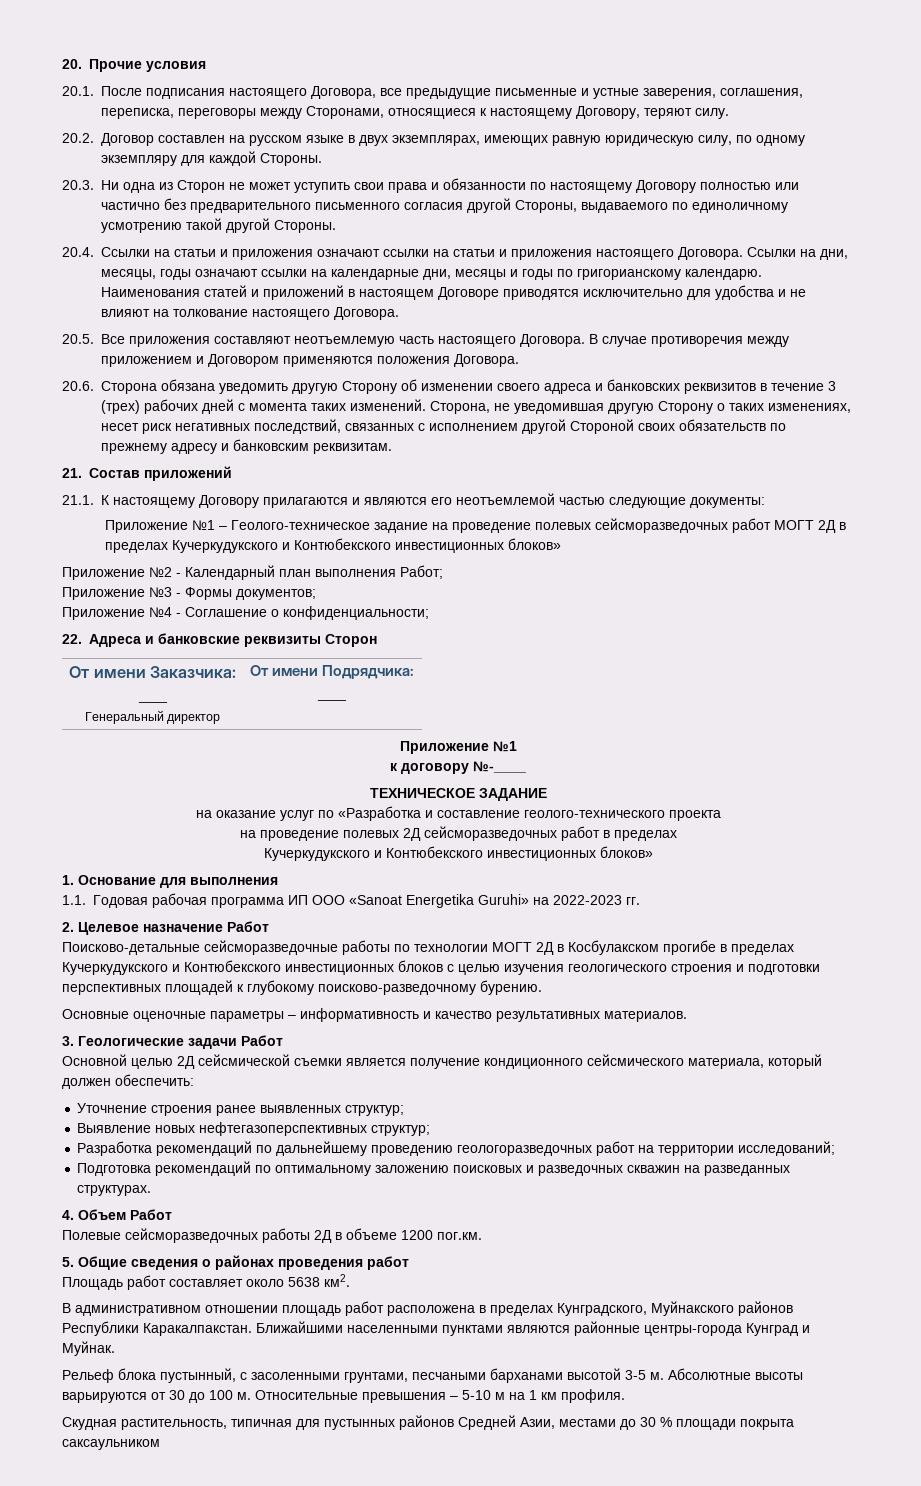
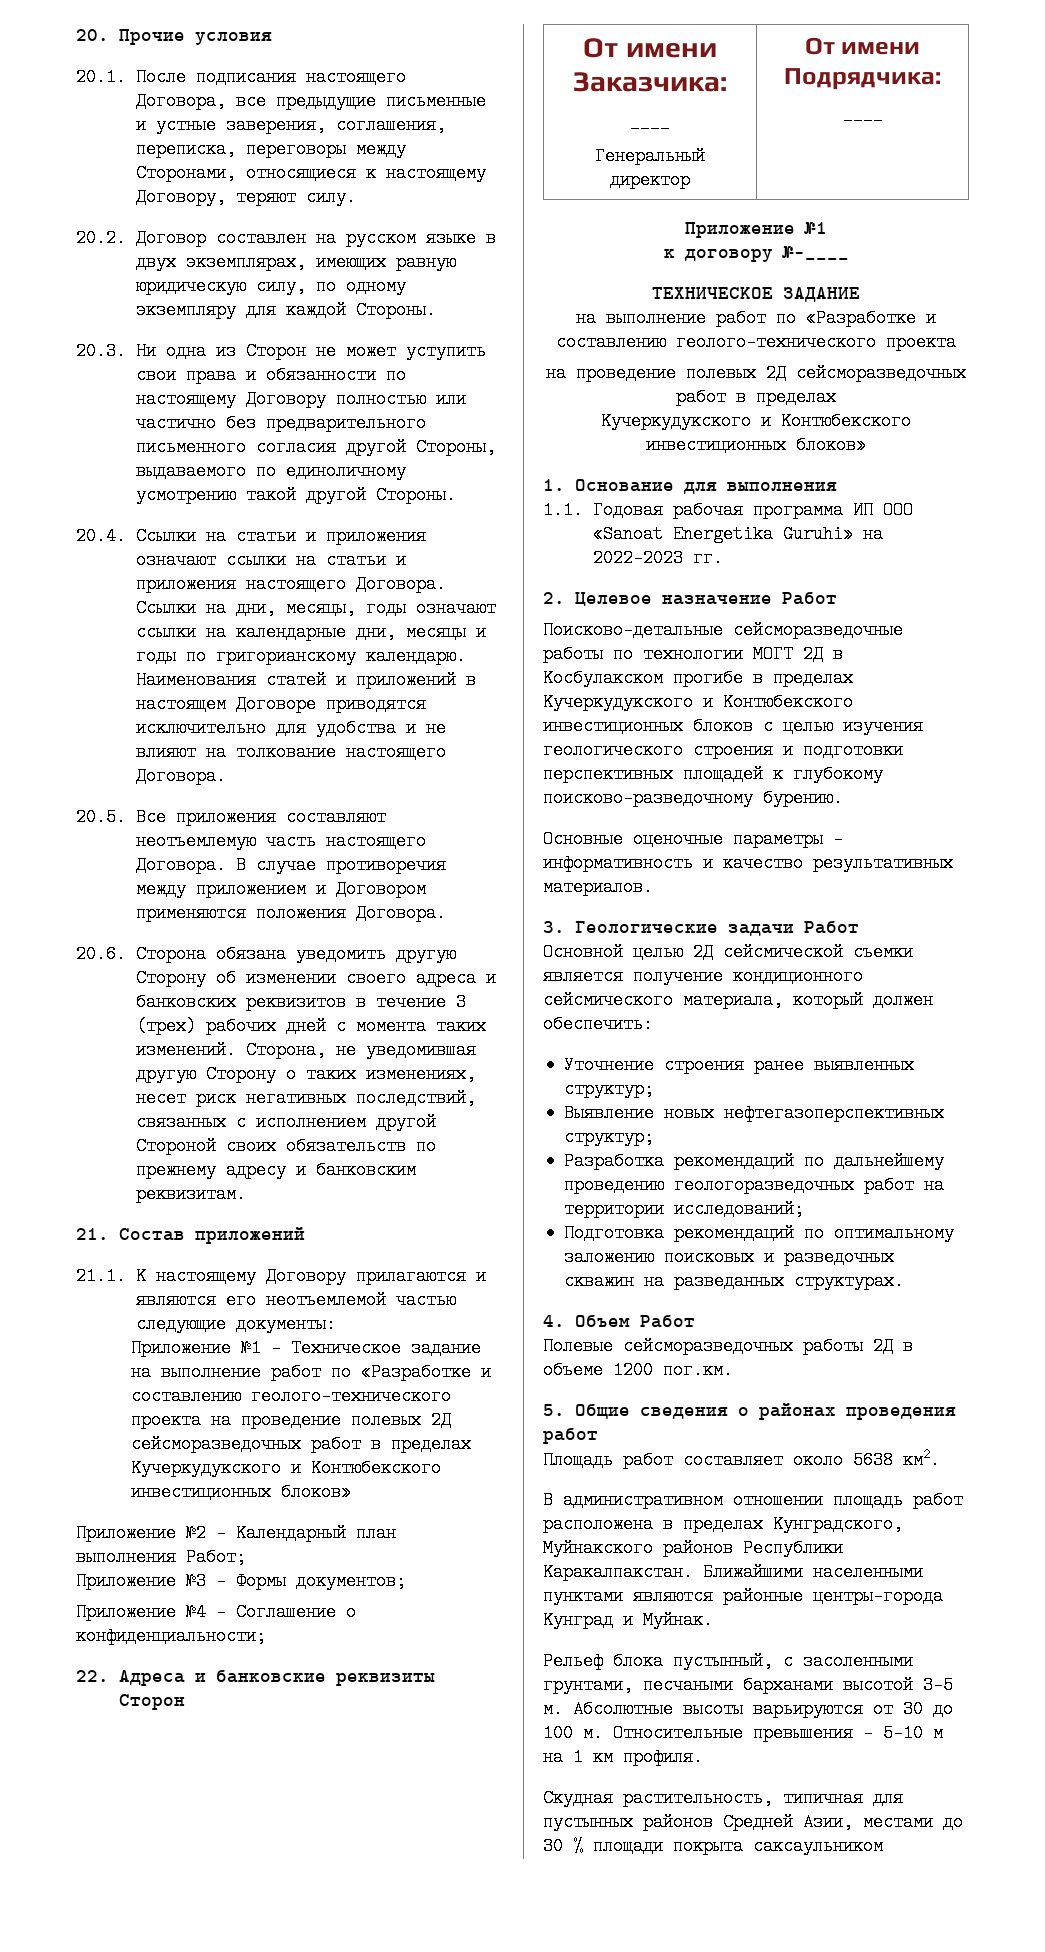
[230,520,370,530] Геолого-техническое -> [290,1340,401,1357] Техническое
[451,518,836,533] проведение полевых сейсморазведочных работ МОГТ 2Д -> [160,1364,491,1381] [130,1387,451,1405] [130,1411,451,1429] [130,1436,361,1453] выполнение работ по «Разработке и составлению геолого-технического проекта на проведение полевых 2Д сейсморазведочных работ
[215,806,520,821] оказание услуг по «Разработка и составление -> [606,310,936,327] [556,334,666,351] выполнение работ по «Разработке и составлению

